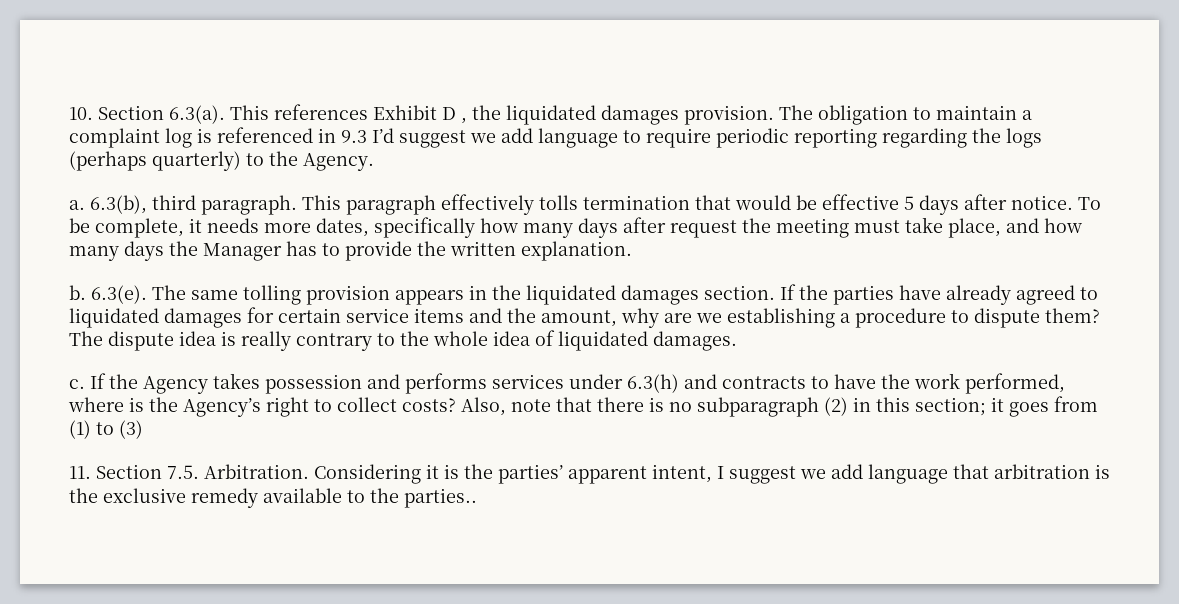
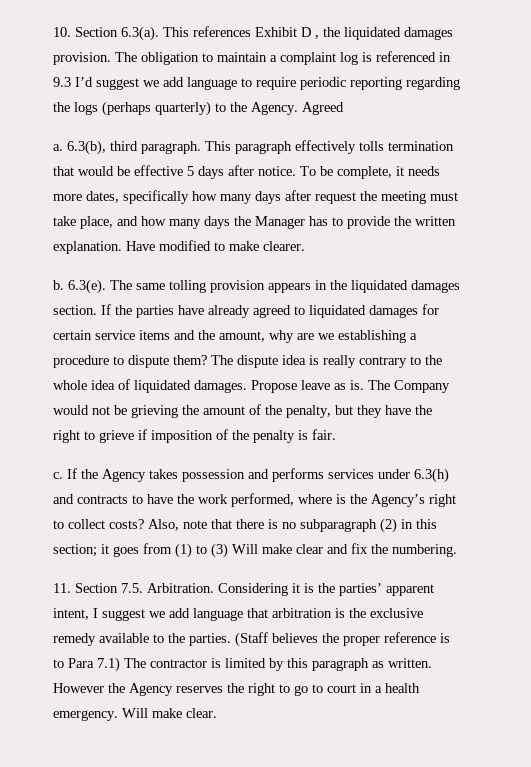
(374, 162) none -> [302,102,344,115] Agreed
(632, 251) none -> [126,240,305,251] Have modified to make clearer.
(737, 341) none -> [251,380,450,393] [53,404,432,418] [53,429,336,443] Propose leave as is. The Company would not be grieving the amount of the penalty, but they have the right to grieve if imposition of the penalty is fair.
(143, 429) none -> [232,543,457,557] Will make clear and fix the numbering.
[404,488,477,508] parties.. -> [189,632,450,647] [53,657,432,672] [53,683,420,696] [53,708,217,721] parties. (Staff believes the proper reference is to Para 7.1) The contractor is limited by this paragraph as written. However the Agency reserves the right to go to court in a health emergency. Will make clear.

